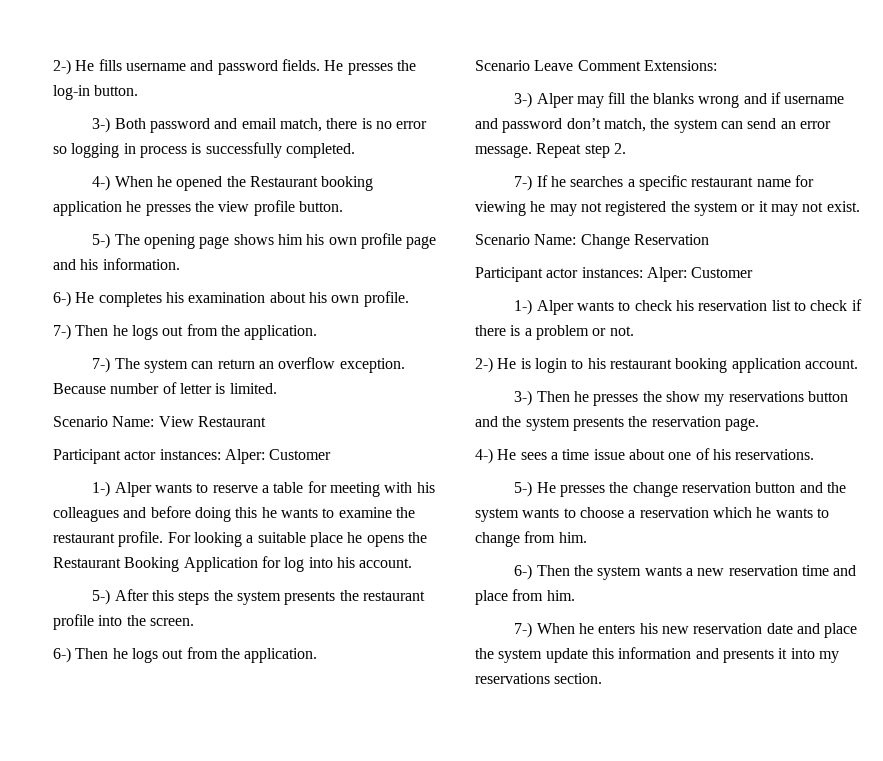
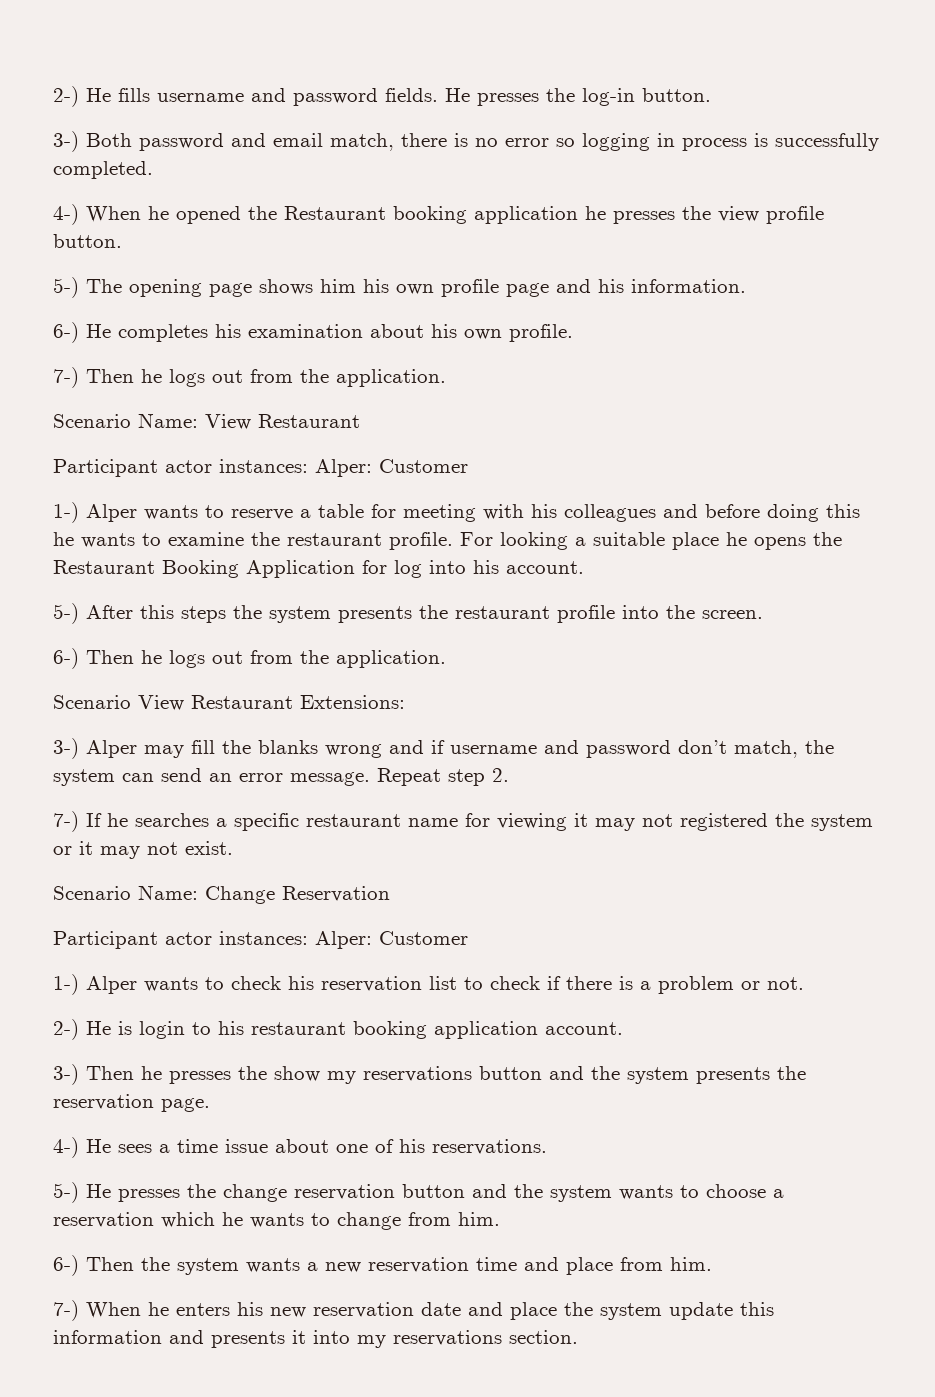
[92,357,405,373] [53,382,277,394] // 7-) The system can return an overflow exception. Because number of letter is limited. -> (446, 378) none
[534,60,641,71] Leave Comment -> [138,695,293,711] View Restaurant
[530,201,546,212] he -> [574,813,588,827] it

